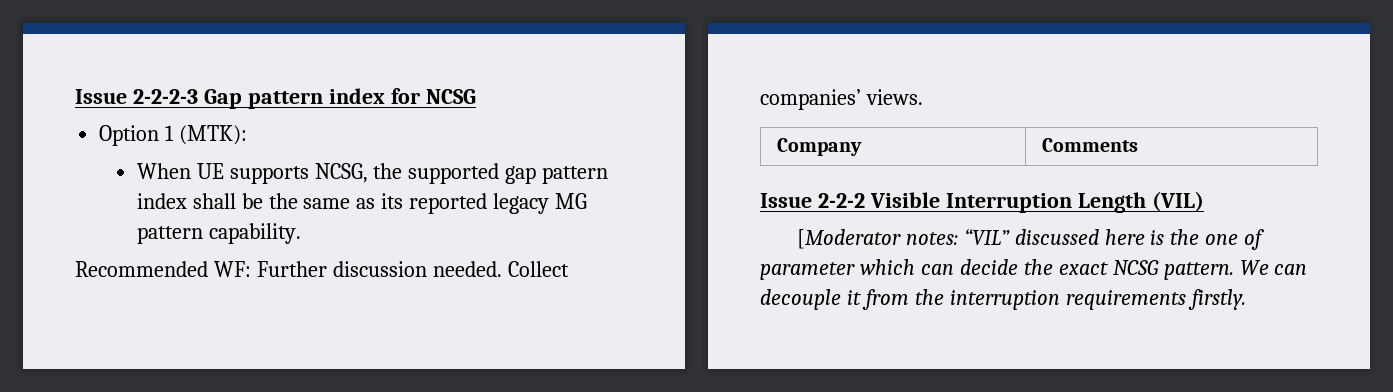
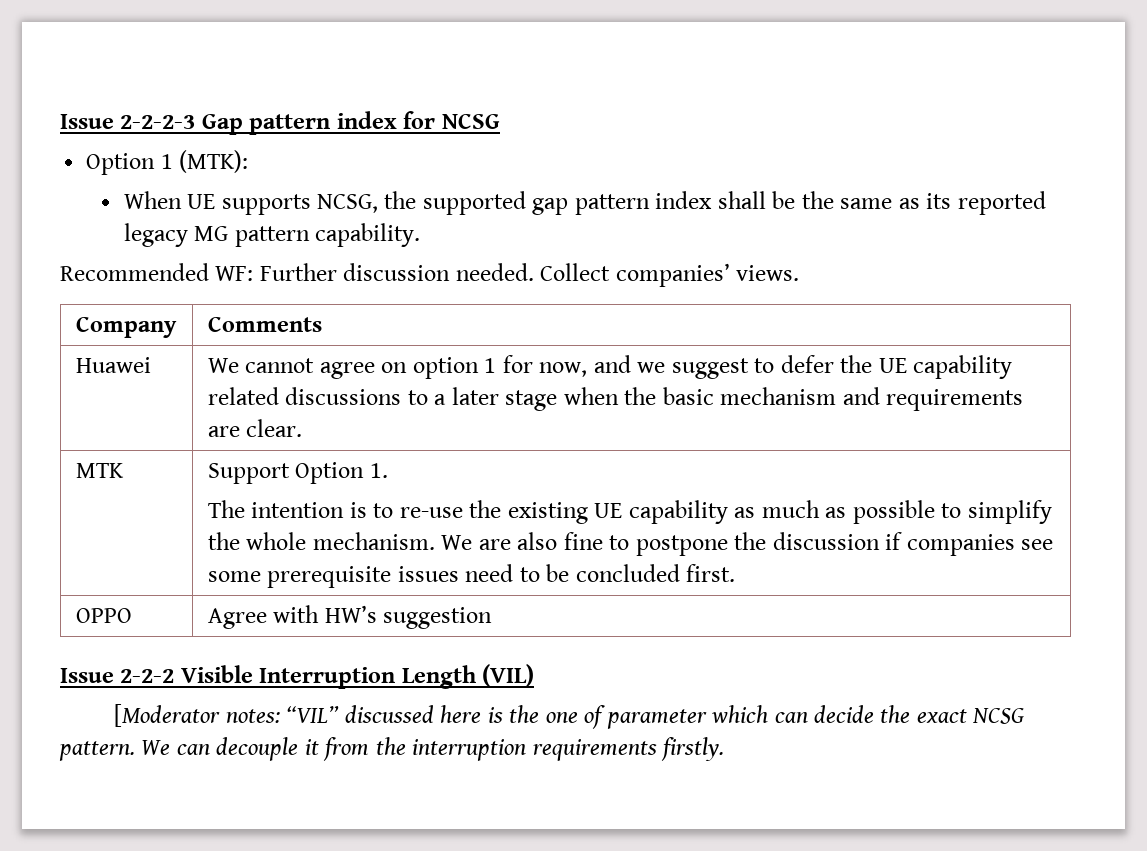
(1139, 145) none -> [75,357,151,373] [207,355,1013,379] [207,387,1024,411] [207,419,303,437] [75,463,124,478] [207,462,388,484] [207,500,1052,524] [207,532,1054,556] [207,564,736,588] [75,608,132,623] [207,605,493,629] // Huawei | We cannot agree on option 1 for now, and we suggest to defer the UE capability related discussions to a later stage when the basic mechanism and requirements are clear. // MTK | Support Option 1. // The intention is to re-use the existing UE capability as much as possible to simplify the whole mechanism. We are also fine to postpone the discussion if companies see some prerequisite issues need to be concluded first. // OPPO | Agree with HW’s suggestion

